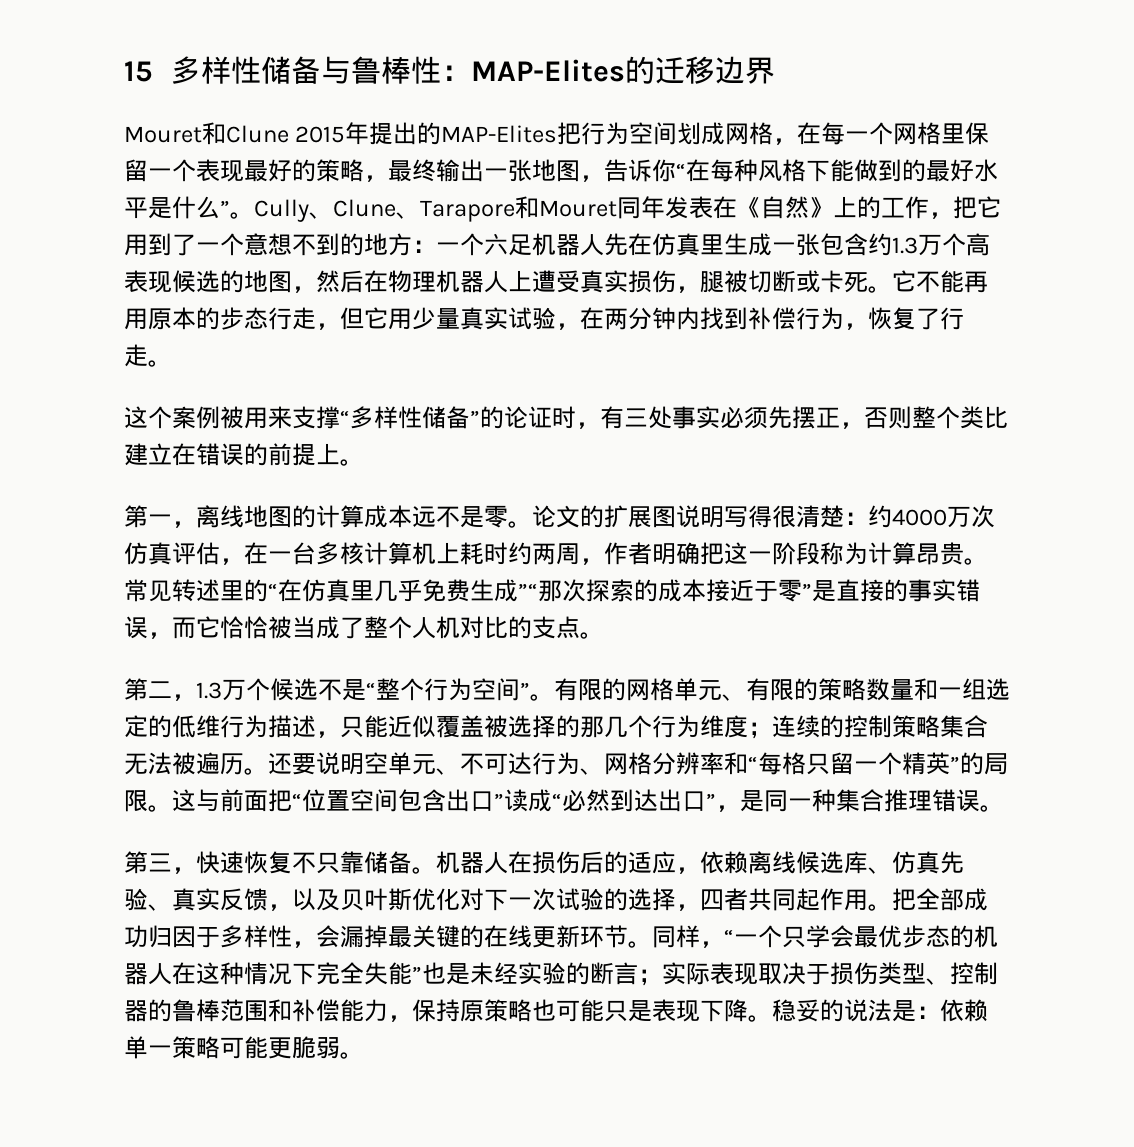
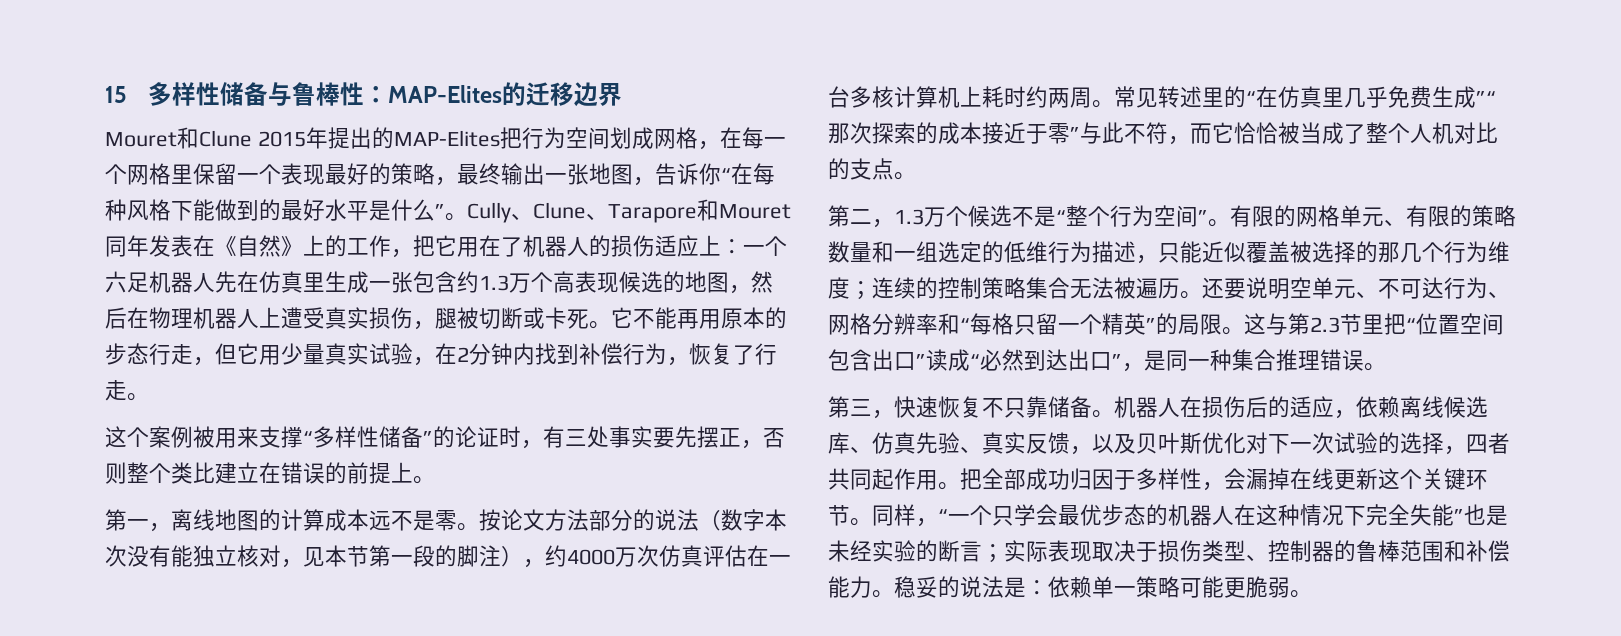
[148,233,412,256] 到了一个意想不到的地方 -> [479,235,721,257] 在了机器人的损伤适应上
[604,308,628,330] 两 -> [457,347,469,362] 2
[720,406,768,429] 必须 -> [653,427,675,448] 要
[532,505,868,528] 论文的扩展图说明写得很清楚： -> [479,509,787,531] [105,545,545,568] 按论文方法部分的说法（数字本次没有能独立核对，见本节第一段的脚注），
[220,558,244,565] ， -> (747, 556) none
[580,542,964,565] ，作者明确把这一阶段称为计算昂贵 -> (1092, 97) none
[812,579,980,602] [124,616,148,639] 是直接的事实错误 -> [1080,122,1168,144] 与此不符
[220,789,268,812] 前面 -> [1288,313,1384,335] 第2.3节里
[388,925,580,948] 最关键的在线更新 -> [1290,468,1466,490] 在线更新这个关键
[388,999,748,1022] ，保持原策略也可能只是表现下降 -> (872, 587) none

